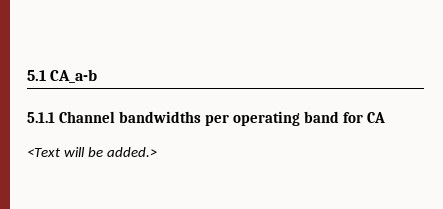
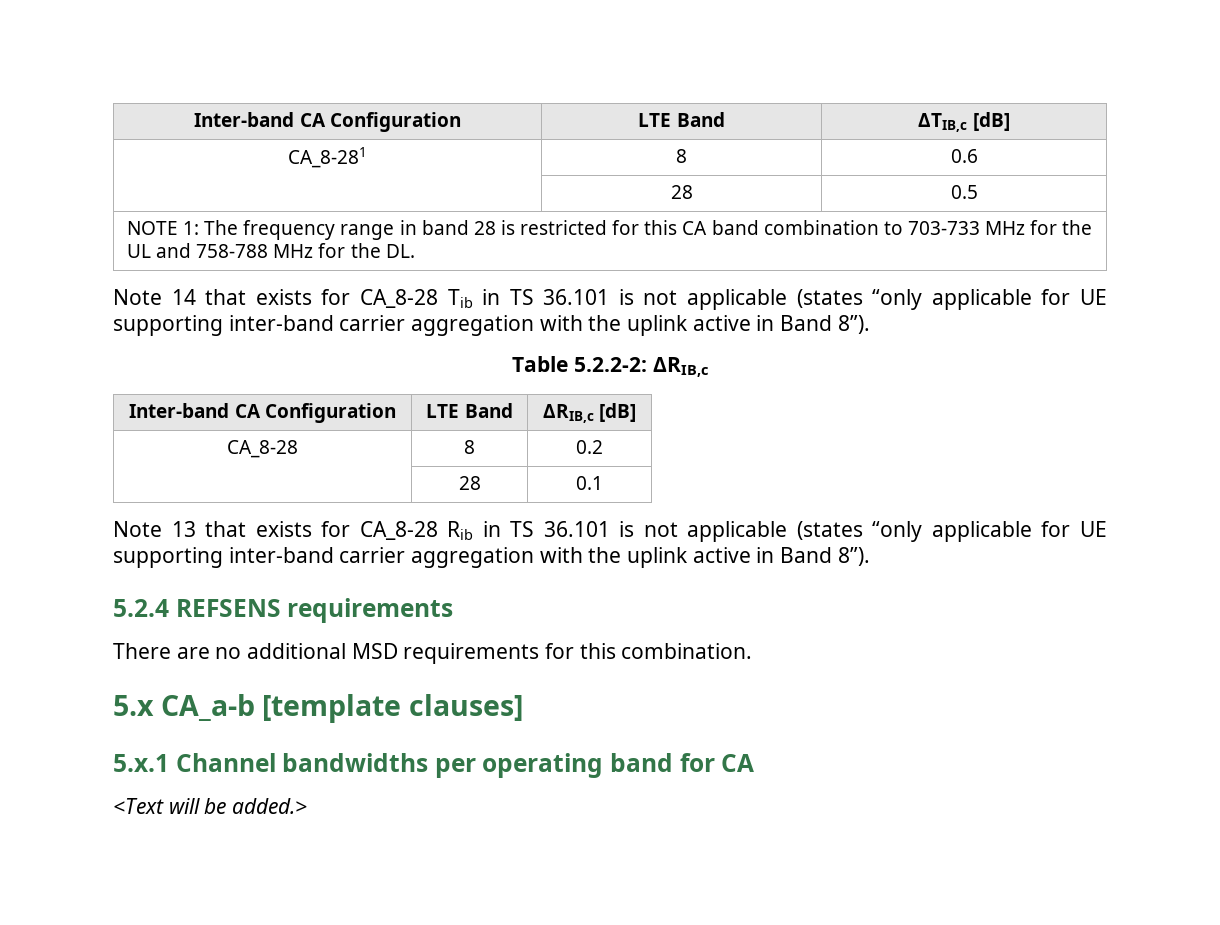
[27,69,98,83] [27,112,55,123] 5.1 CA_a-b // 5.1.1 -> [194,112,461,132] [638,112,725,127] [918,112,1010,132] [288,147,367,168] [676,149,687,163] [950,149,978,163] [670,185,693,199] [950,185,978,199] [126,220,1093,240] [126,243,415,258] [113,289,1107,310] [113,315,870,336] [512,356,708,377] [129,403,396,423] [426,403,513,418] [542,403,637,423] [227,440,298,458] [464,440,475,454] [576,440,603,454] [458,476,481,490] [576,476,603,490] [113,521,1107,542] [113,547,870,568] [113,598,454,623] [113,643,753,664] [113,694,524,723] [113,754,169,772] Inter-band CA Configuration | LTE Band | ΔTIB,c [dB] // CA_8-281 | 8 | 0.6 // | 28 | 0.5 // NOTE 1: The frequency range in band 28 is restricted for this CA band combination to 703-733 MHz for the UL and 758-788 MHz for the DL. // Note 14 that exists for CA_8-28 Tib in TS 36.101 is not applicable (states “only applicable for UE supporting inter-band carrier aggregation with the uplink active in Band 8”). // Table 5.2.2-2: ΔRIB,c // Inter-band CA Configuration | LTE Band | ΔRIB,c [dB] // CA_8-28 | 8 | 0.2 // | 28 | 0.1 // Note 13 that exists for CA_8-28 Rib in TS 36.101 is not applicable (states “only applicable for UE supporting inter-band carrier aggregation with the uplink active in Band 8”). // 5.2.4 REFSENS requirements // There are no additional MSD requirements for this combination. // 5.x CA_a-b [template clauses] // 5.x.1

